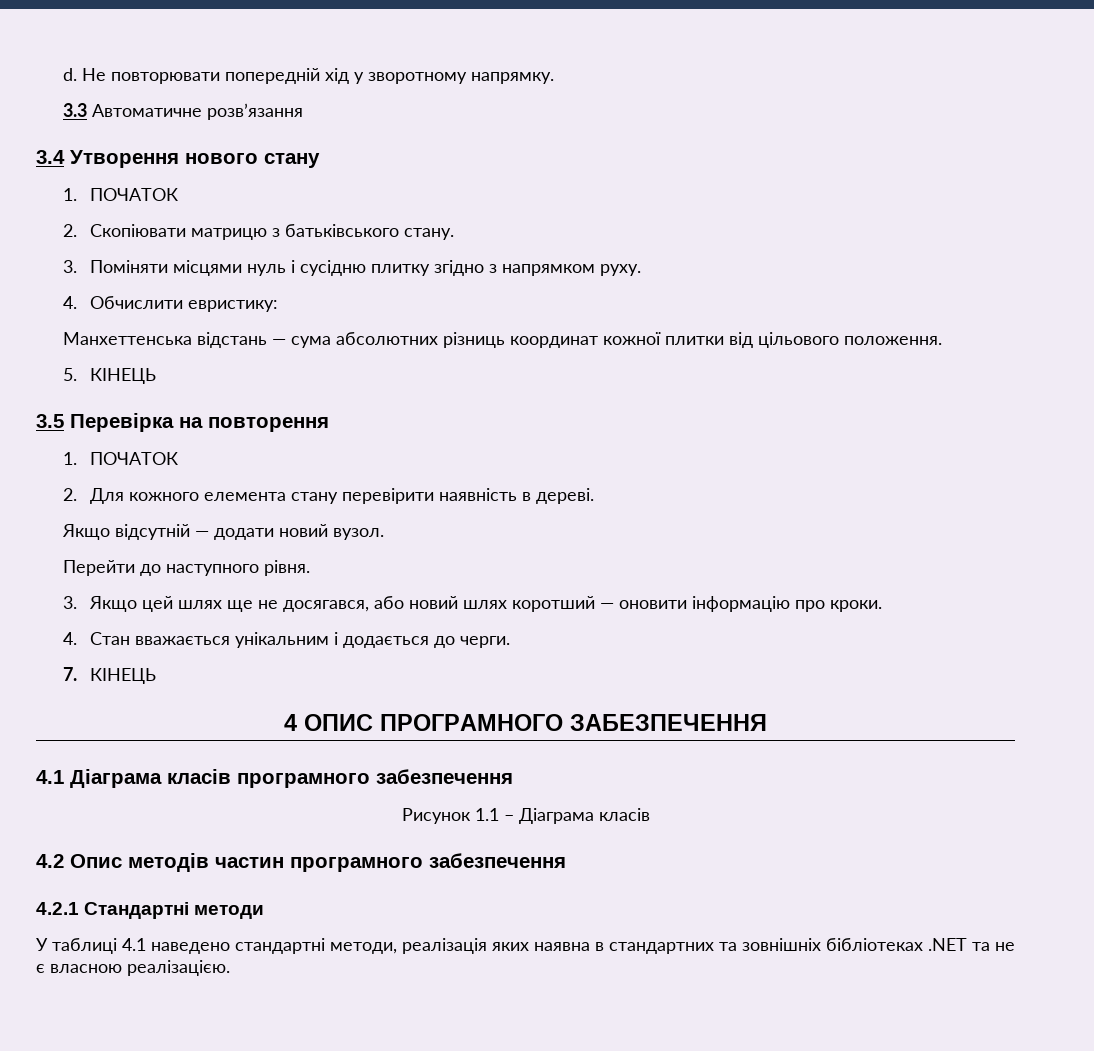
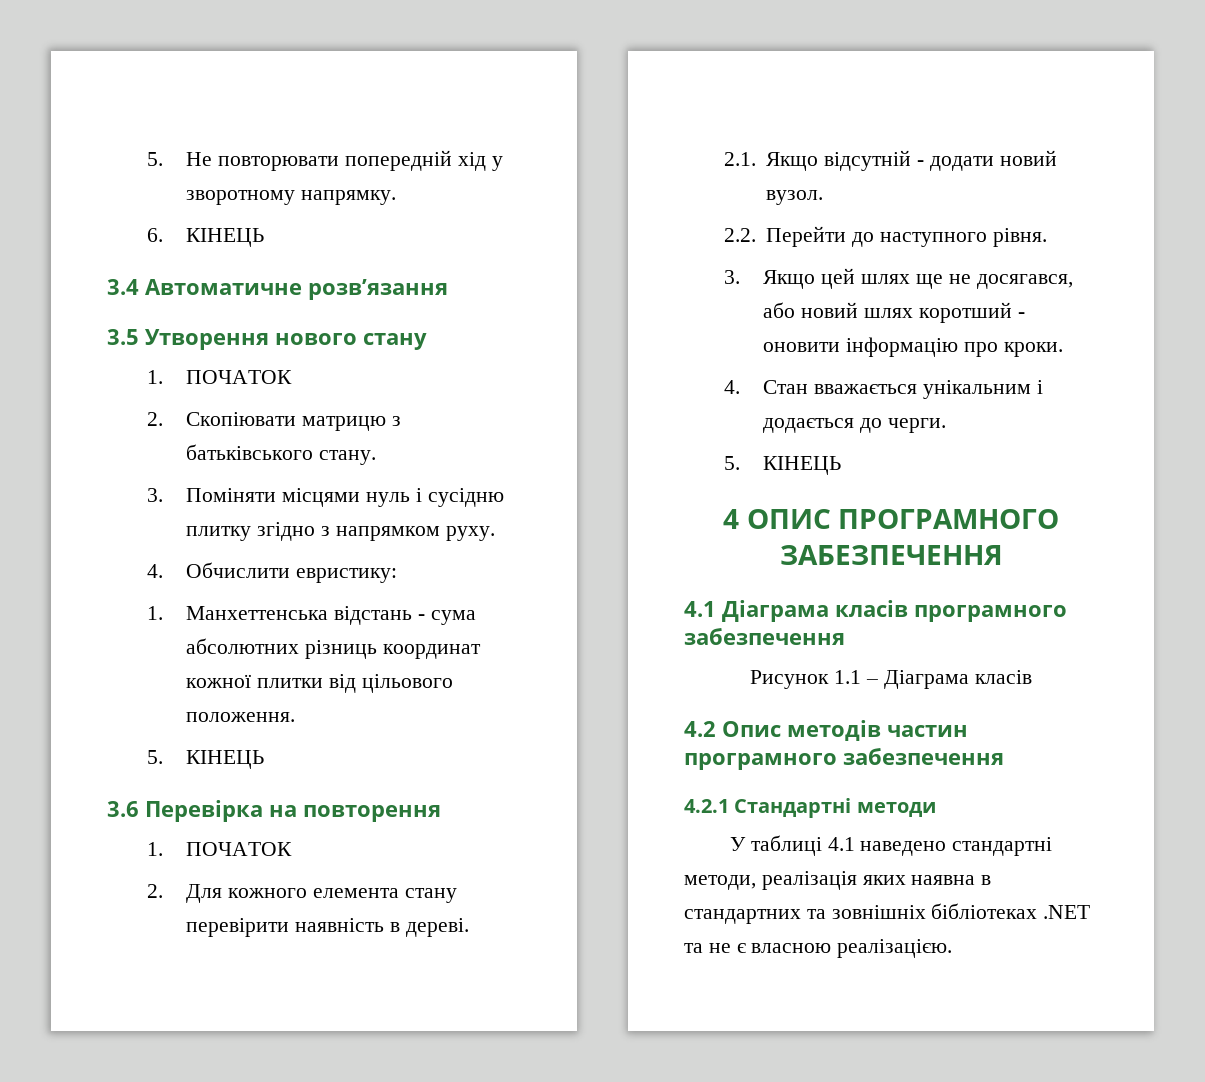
[62,68,77,81] d. -> [146,152,163,166] 5.
[62,103,87,117] 3.3 -> [146,228,265,247] [107,279,139,295] 6. КІНЕЦЬ // 3.4
[36,150,65,164] 3.4 -> [107,329,139,345] 3.5
(278, 306) none -> [146,606,163,620] 1.
[271,339,286,345] — -> [418,614,426,620] -
[36,414,64,428] 3.5 -> [107,801,139,817] 3.6
(594, 496) none -> [723,152,756,166] 2.1.
[194,531,209,537] — -> [917,160,925,166] -
(384, 534) none -> [723,228,756,242] 2.2.
[599,603,614,609] — -> [1017,312,1025,318] -
[62,667,77,681] 7. -> [723,456,740,470] 5.

